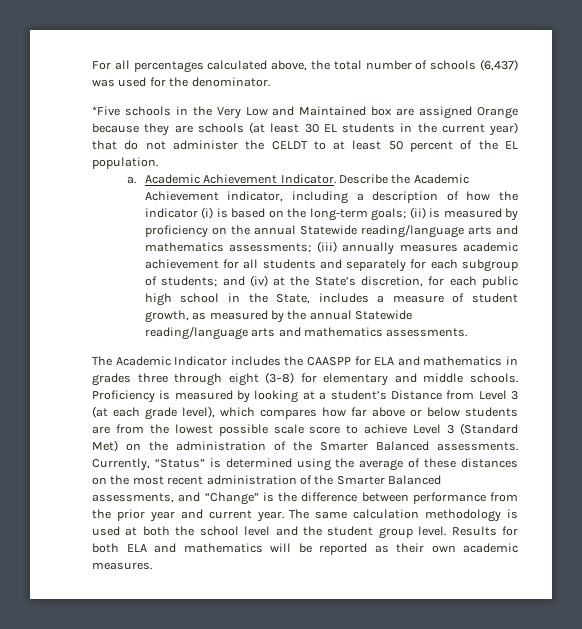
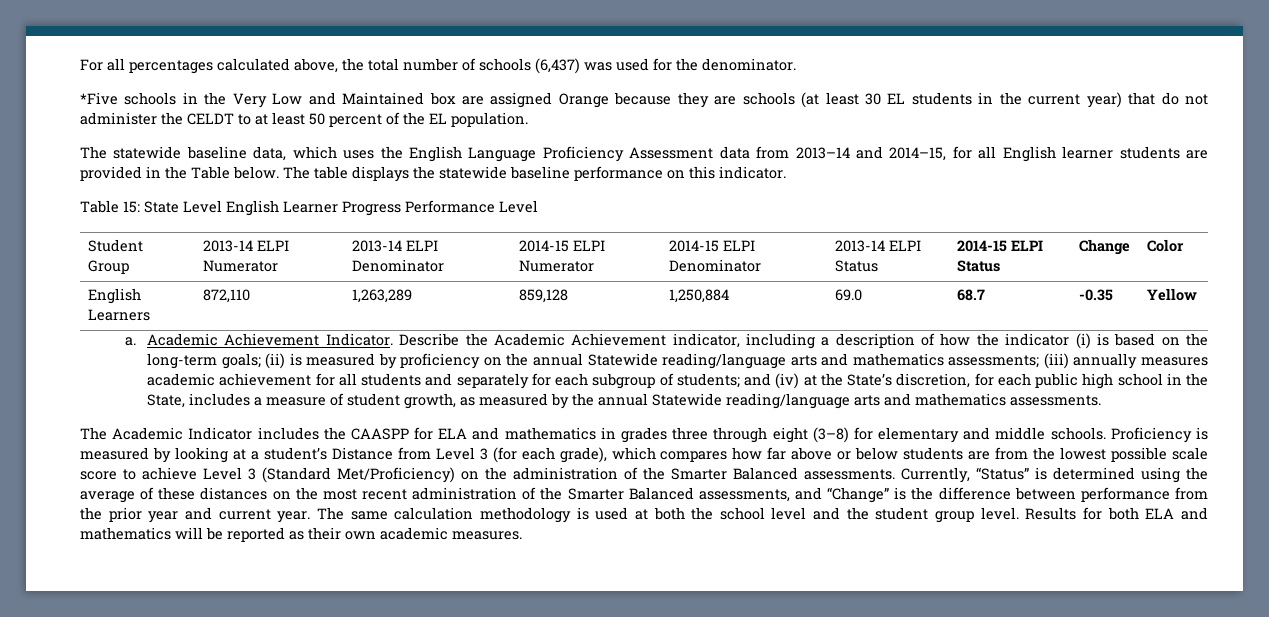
(158, 163) none -> [80,146,1208,162] [80,166,786,182] [80,200,538,216] [88,239,144,252] [88,260,130,274] [203,240,290,252] [203,260,279,272] [352,240,439,252] [352,259,445,272] [519,240,606,252] [519,260,595,272] [669,240,756,252] [669,259,762,272] [835,240,922,252] [835,260,879,272] [957,240,1044,252] [957,260,1001,272] [1079,239,1131,255] [1147,239,1185,252] [88,288,142,304] [88,309,151,321] [203,289,251,303] [352,289,413,303] [519,289,569,303] [669,289,730,303] [835,289,863,301] [957,289,986,301] [1079,289,1114,301] [1147,288,1198,301] // The statewide baseline data, which uses the English Language Proficiency Assessment data from 2013–14 and 2014–15, for all English learner students are provided in the Table below. The table displays the statewide baseline performance on this indicator. // Table 15: State Level English Learner Progress Performance Level // Student Group | 2013-14 ELPI Numerator | 2013-14 ELPI Denominator | 2014-15 ELPI Numerator | 2014-15 ELPI Denominator | 2013-14 ELPI Status | 2014-15 ELPI Status | Change | Color // English Learners | 872,110 | 1,263,289 | 859,128 | 1,250,884 | 69.0 | 68.7 | -0.35 | Yellow
[92,406,215,420] (at each grade level), -> [492,447,607,463] (for each grade),
[92,440,118,452] Met) -> [337,467,455,483] Met/Proficiency)

